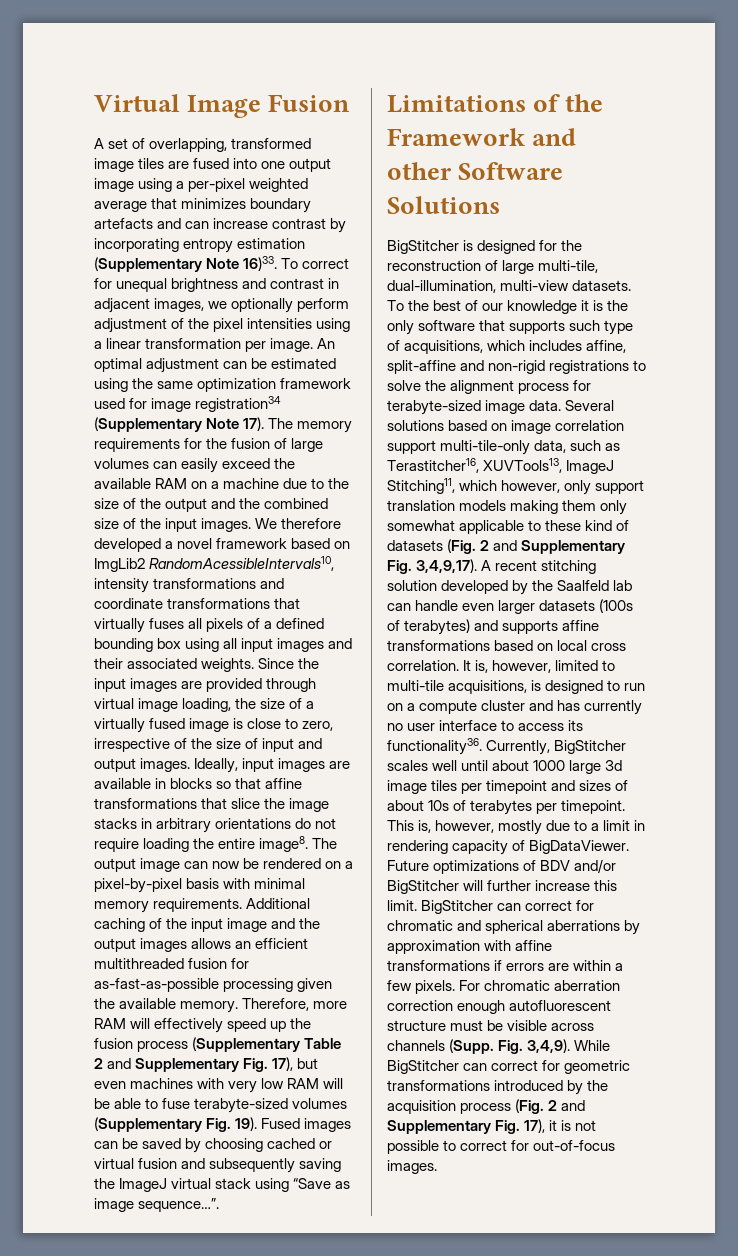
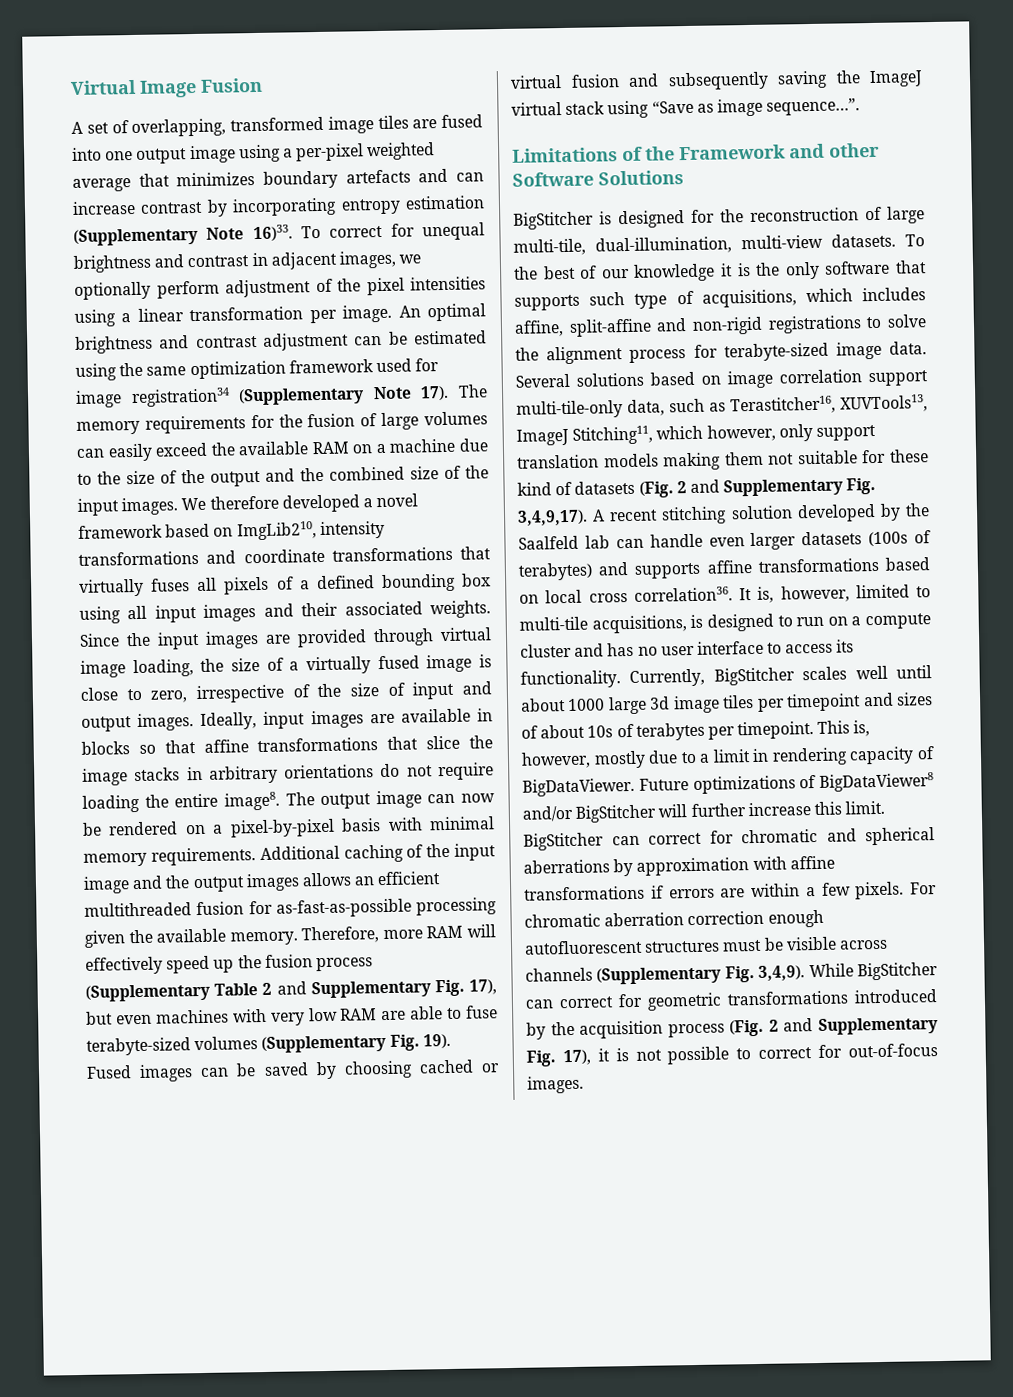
(142, 365) none -> [75,335,258,354] brightness and contrast
[94,556,335,572] ImgLib2 RandomAcessibleIntervals10, -> [236,521,317,541] ImgLib210,
[323,1078,344,1089] [94,1098,110,1109] will be -> [381,1010,407,1021] are
[600,500,628,515] [387,520,542,534] only somewhat applicable to -> [768,449,887,465] not suitable for
[387,660,459,671] correlation. -> [633,586,733,602] correlation36.
[584,700,643,715] currently -> (635, 649) none
[387,738,482,755] functionality36. -> [520,670,621,689] functionality.
[540,860,571,871] BDV -> [819,772,934,792] BigDataViewer8
[387,1020,446,1031] structure -> [644,940,721,953] structures
[449,1039,495,1054] (Supp. -> [596,966,722,985] (Supplementary

